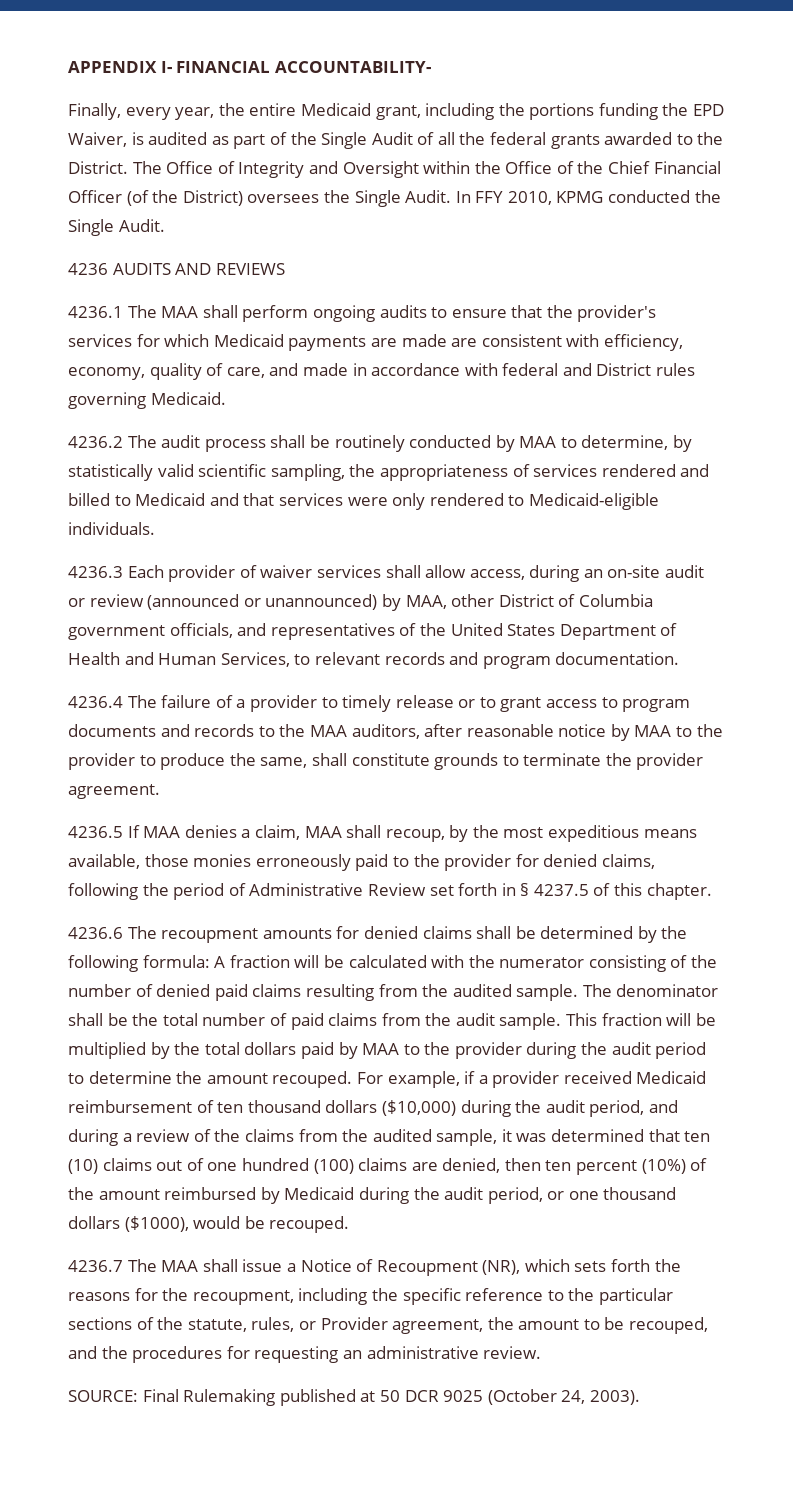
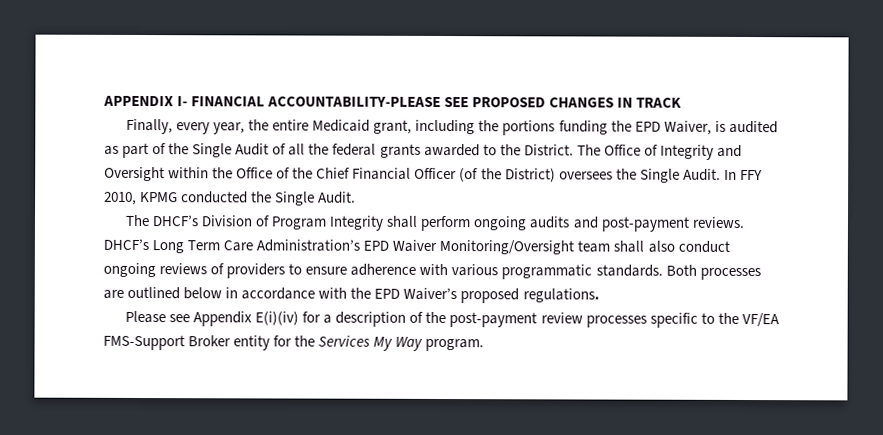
[274,61,431,73] ACCOUNTABILITY- -> [267,96,683,108] ACCOUNTABILITY-PLEASE SEE PROPOSED CHANGES IN TRACK
[68,263,285,275] [68,305,657,322] [68,334,683,351] [68,363,696,380] [68,392,226,409] [68,435,693,452] [68,464,710,481] [68,493,659,510] [68,522,155,535] [68,565,705,582] [68,594,653,611] [68,623,678,640] [68,652,680,669] [68,695,691,712] [68,724,723,741] [68,753,704,770] [68,784,160,799] [68,825,697,842] [68,854,655,871] [68,883,712,900] [68,926,688,943] [68,955,718,972] [68,984,719,1001] [68,1013,716,1030] [68,1042,707,1059] [68,1071,707,1088] [68,1100,678,1117] [68,1129,711,1146] [68,1158,708,1175] [68,1187,677,1204] [68,1216,350,1233] [68,1259,681,1276] [68,1288,673,1305] [68,1317,709,1334] [68,1346,542,1363] [68,1389,640,1406] 4236 AUDITS AND REVIEWS // 4236.1 The MAA shall perform ongoing audits to ensure that the provider's services for which Medicaid payments are made are consistent with efficiency, economy, quality of care, and made in accordance with federal and District rules governing Medicaid. // 4236.2 The audit process shall be routinely conducted by MAA to determine, by statistically valid scientific sampling, the appropriateness of services rendered and billed to Medicaid and that services were only rendered to Medicaid-eligible individuals. // 4236.3 Each provider of waiver services shall allow access, during an on-site audit or review (announced or unannounced) by MAA, other District of Columbia government officials, and representatives of the United States Department of Health and Human Services, to relevant records and program documentation. // 4236.4 The failure of a provider to timely release or to grant access to program documents and records to the MAA auditors, after reasonable notice by MAA to the provider to produce the same, shall constitute grounds to terminate the provider agreement. // 4236.5 If MAA denies a claim, MAA shall recoup, by the most expeditious means available, those monies erroneously paid to the provider for denied claims, following the period of Administrative Review set forth in § 4237.5 of this chapter. // 4236.6 The recoupment amounts for denied claims shall be determined by the following formula: A fraction will be calculated with the numerator consisting of the number of denied paid claims resulting from the audited sample. The denominator shall be the total number of paid claims from the audit sample. This fraction will be multiplied by the total dollars paid by MAA to the provider during the audit period to determine the amount recouped. For example, if a provider received Medicaid reimbursement of ten thousand dollars ($10,000) during the audit period, and during a review of the claims from the audited sample, it was determined that ten (10) claims out of one hundred (100) claims are denied, then ten percent (10%) of the amount reimbursed by Medicaid during the audit period, or one thousand dollars ($1000), would be recouped. // 4236.7 The MAA shall issue a Notice of Recoupment (NR), which sets forth the reasons for the recoupment, including the specific reference to the particular sections of the statute, rules, or Provider agreement, the amount to be recouped, and the procedures for requesting an administrative review. // SOURCE: Final Rulemaking published at 50 DCR 9025 (October 24, 2003). -> [125,214,745,232] [103,238,730,255] [103,262,761,281] [103,286,600,304] [125,310,780,328] [103,334,485,352] The DHCF’s Division of Program Integrity shall perform ongoing audits and post-payment reviews. DHCF’s Long Term Care Administration’s EPD Waiver Monitoring/Oversight team shall also conduct ongoing reviews of providers to ensure adherence with various programmatic standards. Both processes are outlined below in accordance with the EPD Waiver’s proposed regulations. // Please see Appendix E(i)(iv) for a description of the post-payment review processes specific to the VF/EA FMS-Support Broker entity for the Services My Way program.

